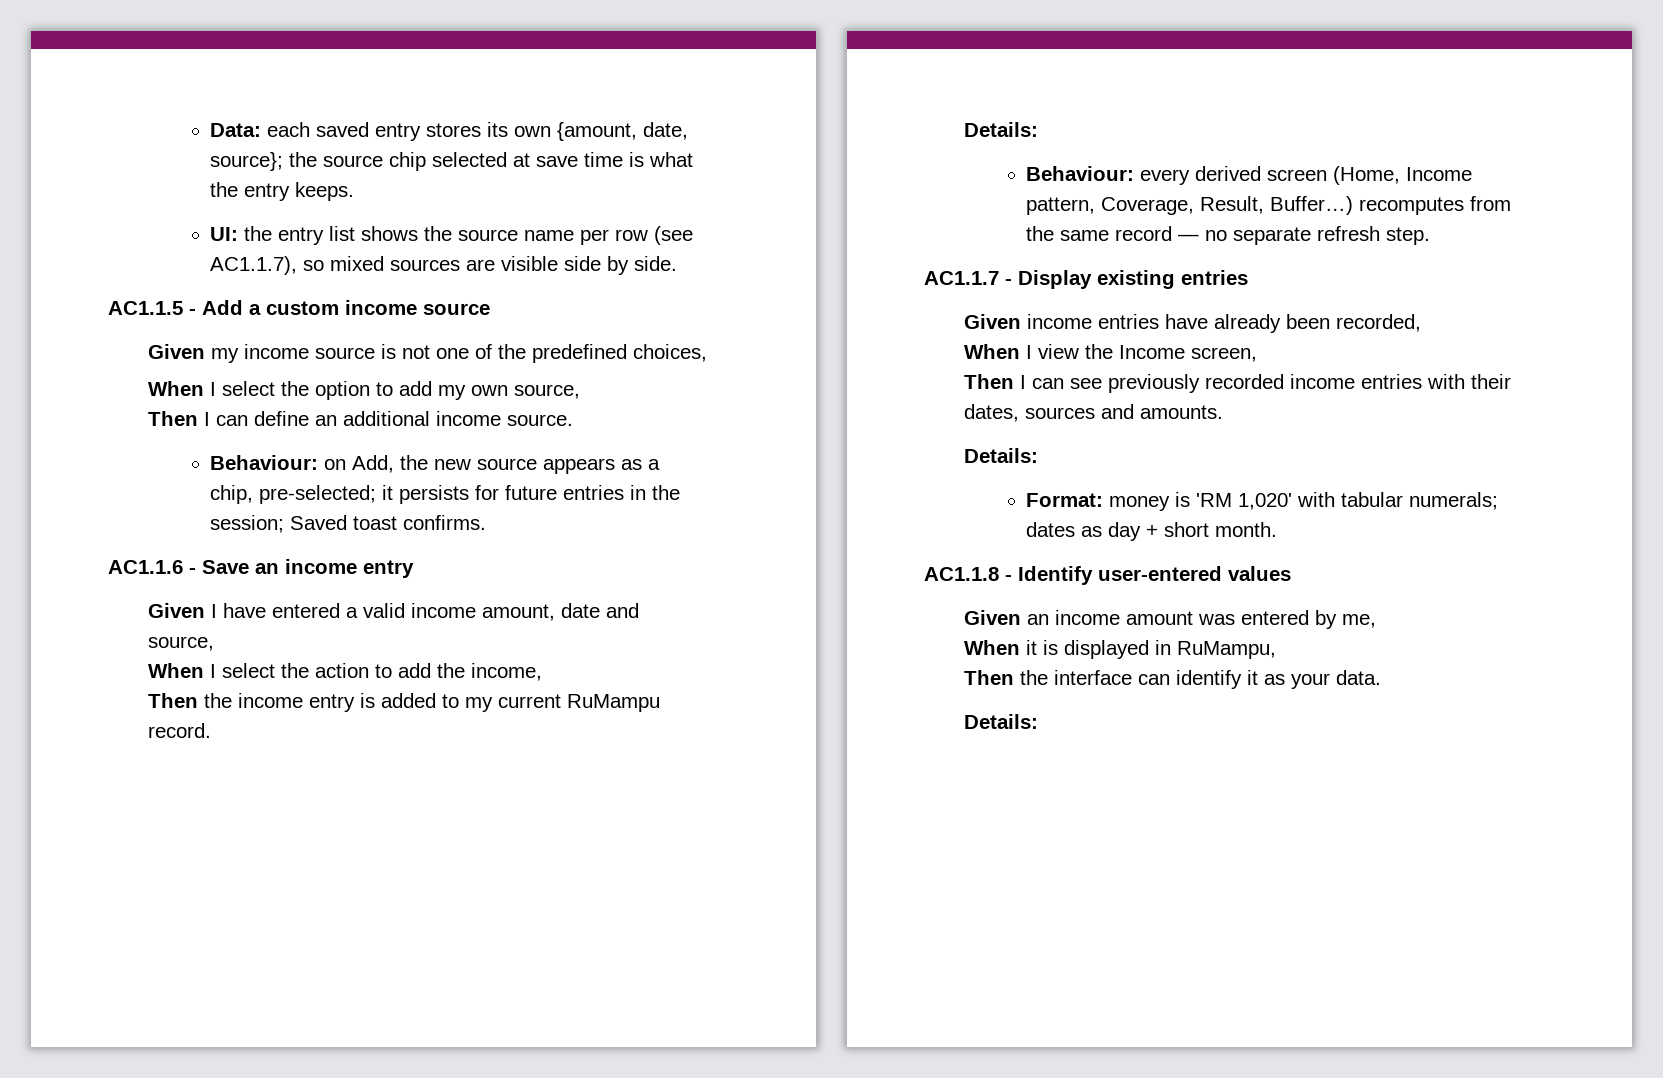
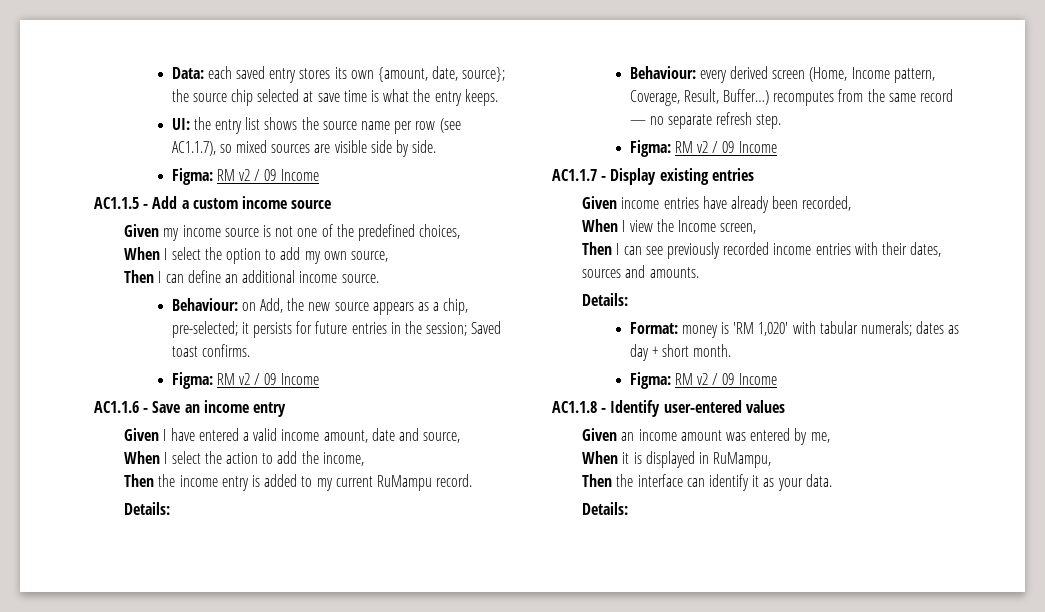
(678, 263) none -> [171,168,319,185] // Figma: RM v2 / 09 Income
(487, 522) none -> [171,372,319,389] // Figma: RM v2 / 09 Income
(1431, 236) none -> [629,140,777,157] // Figma: RM v2 / 09 Income
(1278, 529) none -> [629,372,777,389] // Figma: RM v2 / 09 Income

